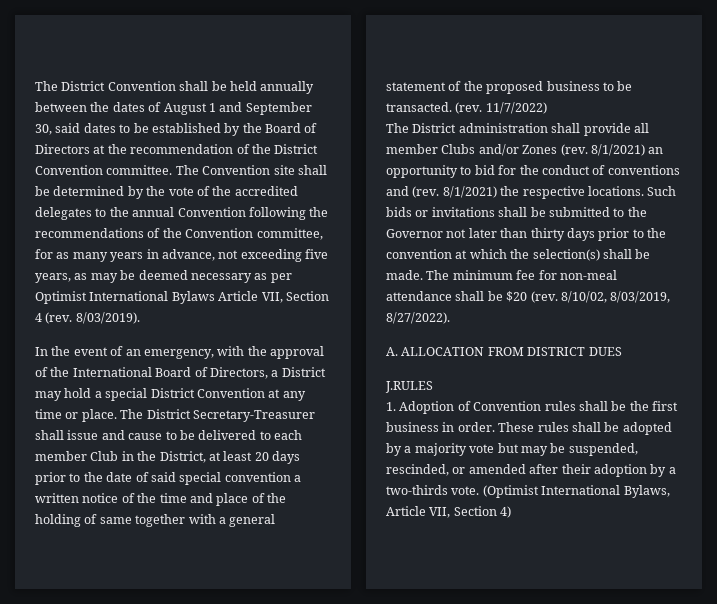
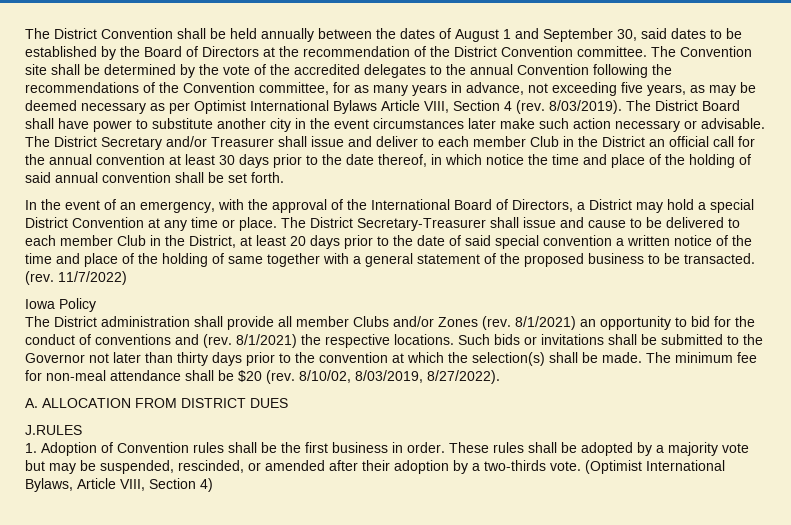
[261,292,283,303] VII, -> [424,101,449,113] VIII,
(140, 318) none -> [626,100,740,111] [25,118,765,132] [25,136,755,150] [25,154,751,168] [25,172,284,183] The District Board shall have power to substitute another city in the event circumstances later make such action necessary or advisable. The District Secretary and/or Treasurer shall issue and deliver to each member Club in the District an official call for the annual convention at least 30 days prior to the date thereof, in which notice the time and place of the holding of said annual convention shall be set forth.
(547, 108) none -> [25,298,96,312] // Iowa Policy
[429,507,451,518] VII, -> [120,479,145,491] VIII,

